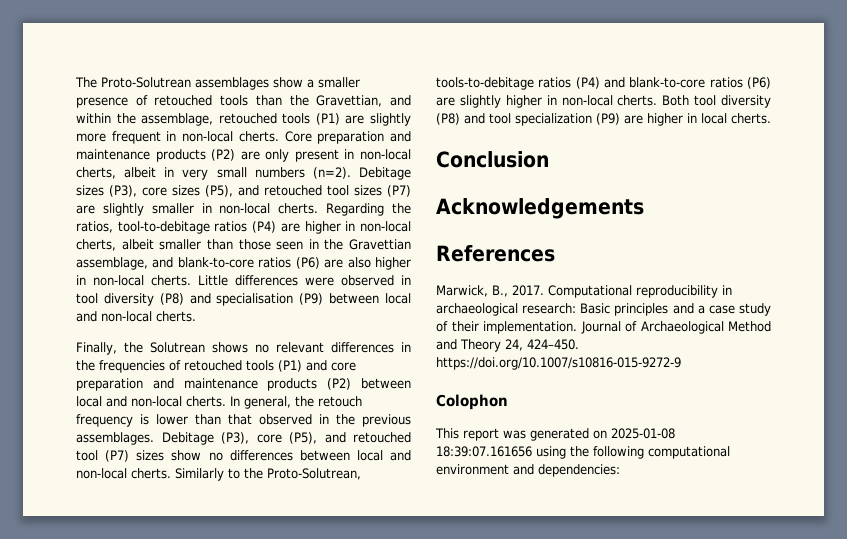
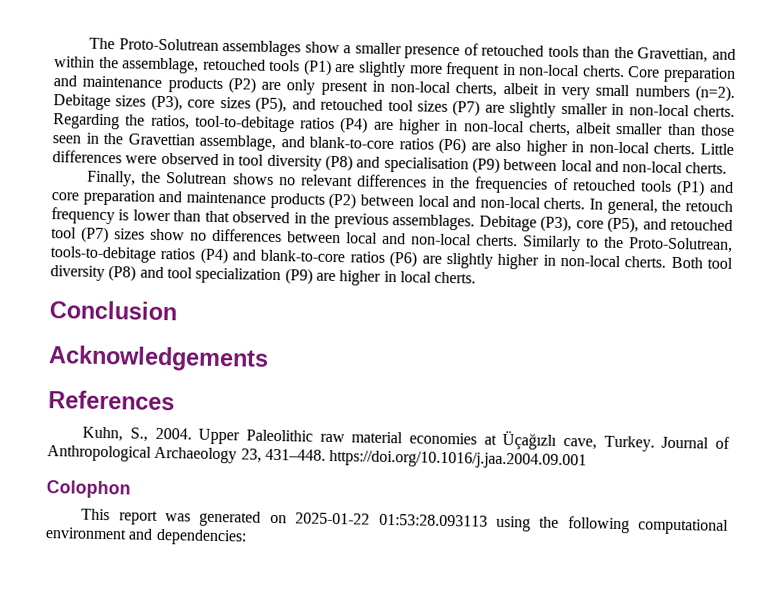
[436,285,732,298] [436,303,771,316] [436,321,771,334] [436,339,579,352] [436,357,681,370] Marwick, B., 2017. Computational reproducibility in archaeological research: Basic principles and a case study of their implementation. Journal of Archaeological Method and Theory 24, 424–450. https://doi.org/10.1007/s10816-015-9272-9 -> [82,426,731,452] [47,445,588,470] Kuhn, S., 2004. Upper Paleolithic raw material economies at Üçağızlı cave, Turkey. Journal of Anthropological Archaeology 23, 431–448. https://doi.org/10.1016/j.jaa.2004.09.001
[611,428,675,439] [436,446,532,457] 2025-01-08 18:39:07.161656 -> [295,512,488,527] 2025-01-22 01:53:28.093113

